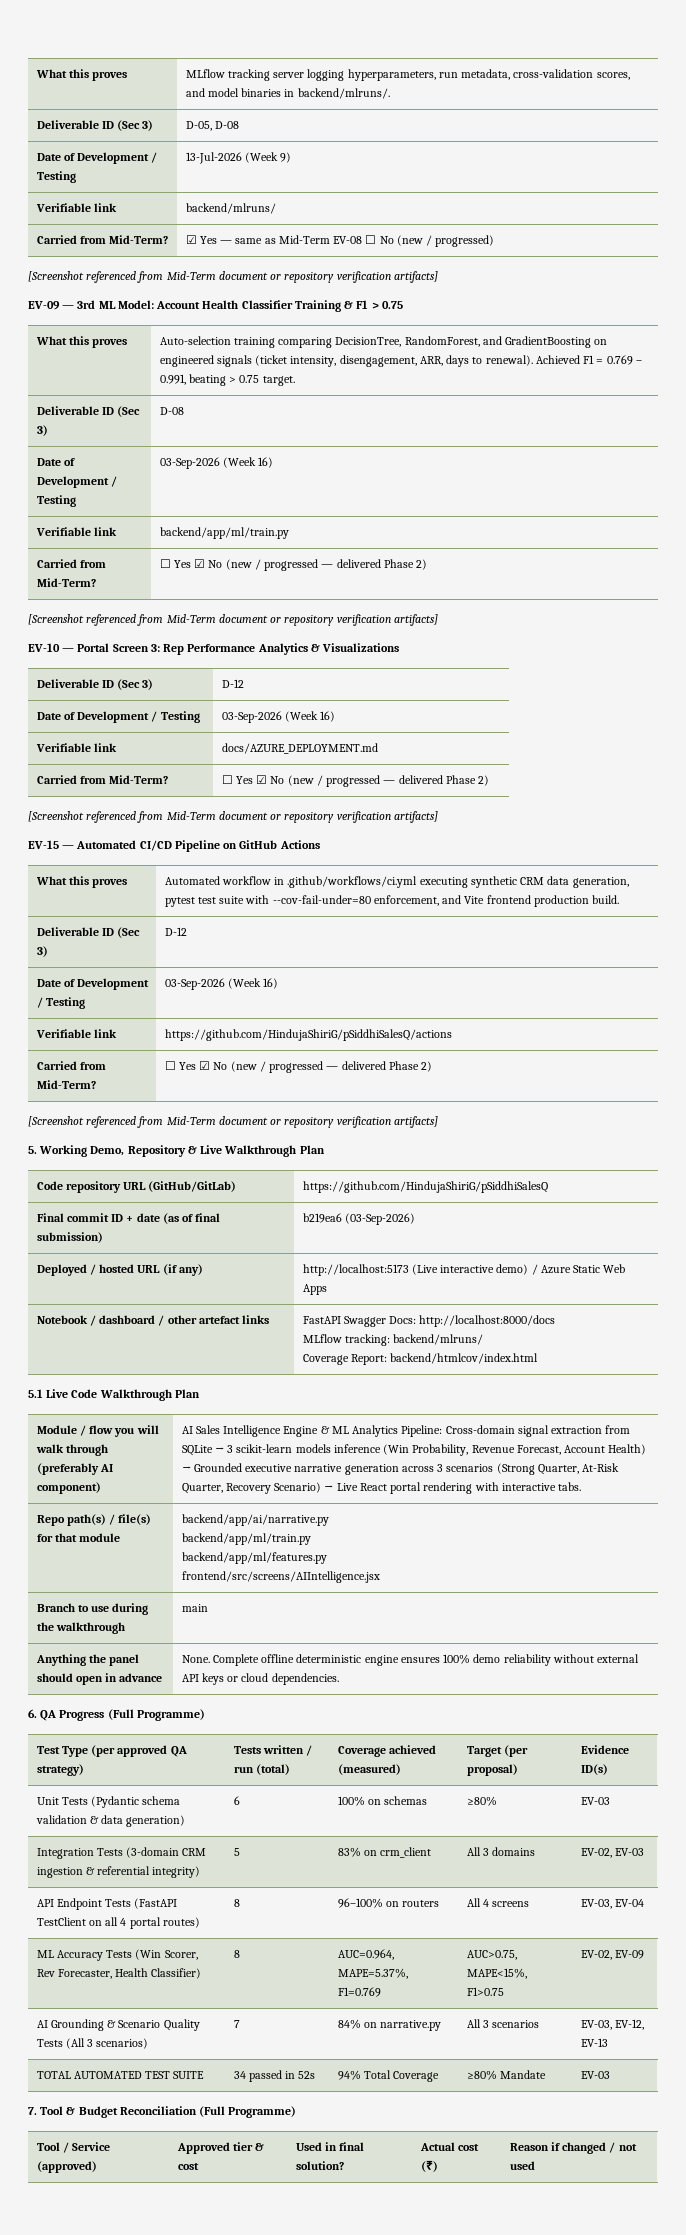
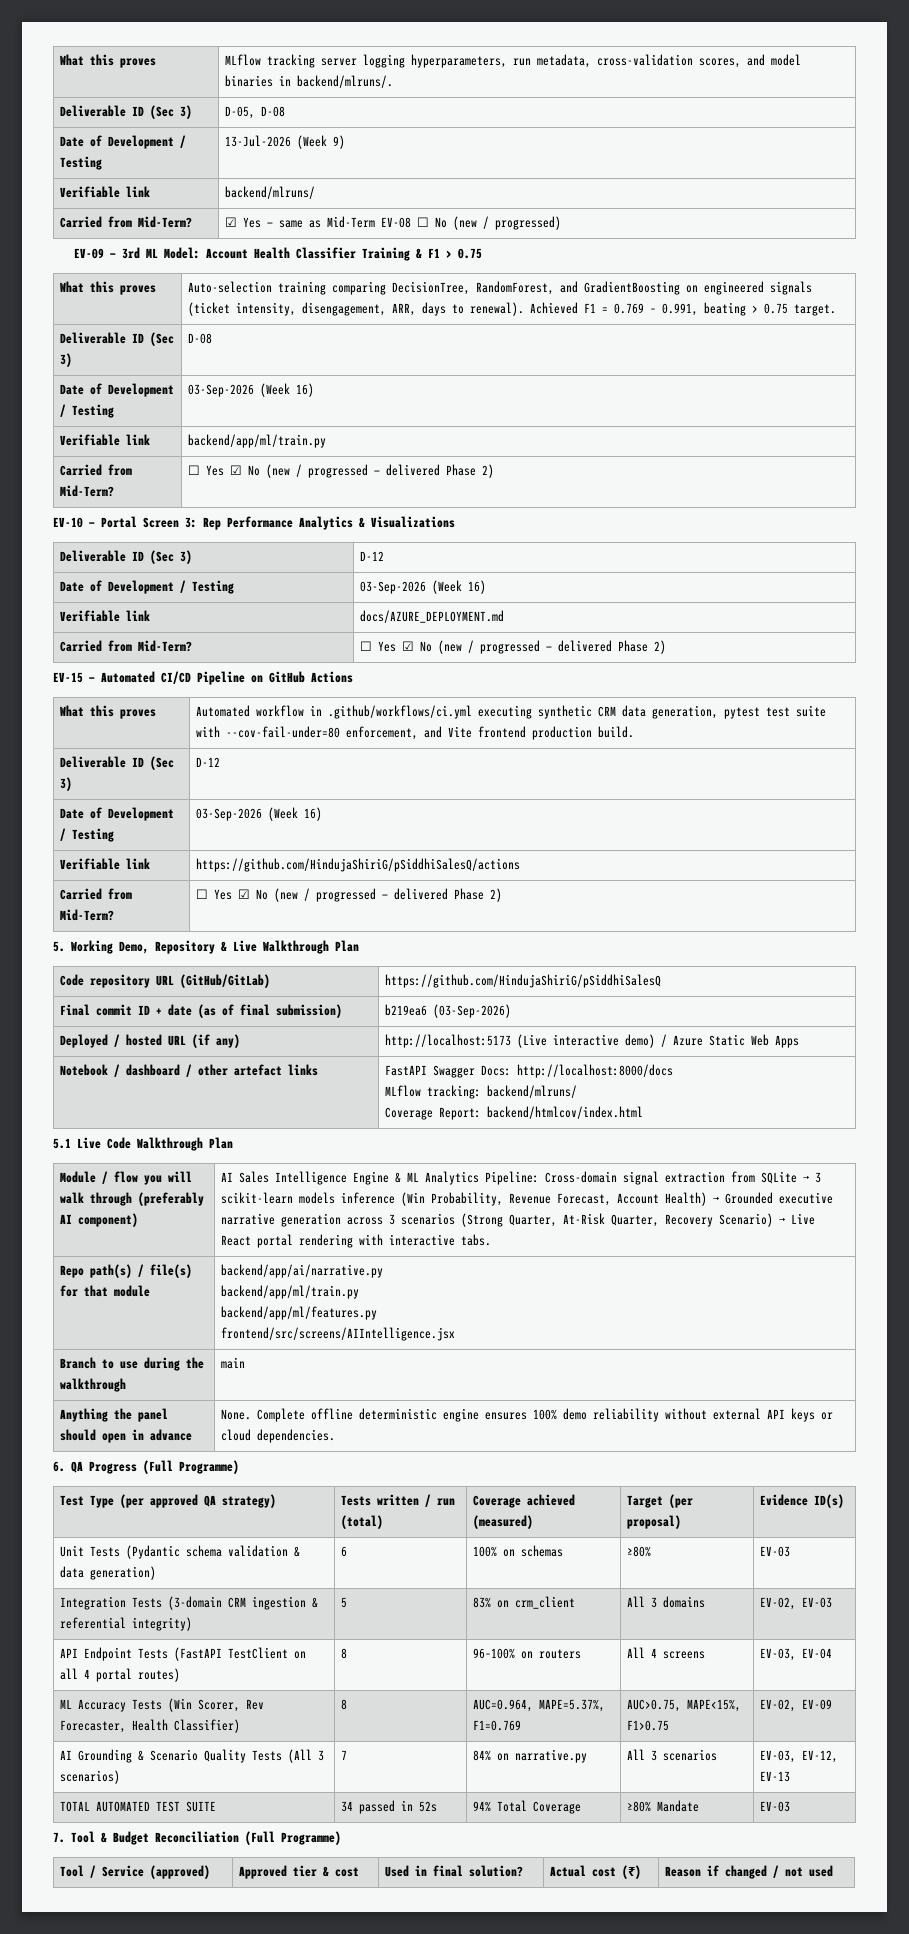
[28,271,438,283] // [Screenshot referenced from Mid-Term document or repository verification artifacts] -> (562, 223) none
[28,614,438,626] // [Screenshot referenced from Mid-Term document or repository verification artifacts] -> (495, 471) none
[28,811,438,823] // [Screenshot referenced from Mid-Term document or repository verification artifacts] -> (667, 647) none
[28,1116,438,1128] // [Screenshot referenced from Mid-Term document or repository verification artifacts] -> (503, 895) none

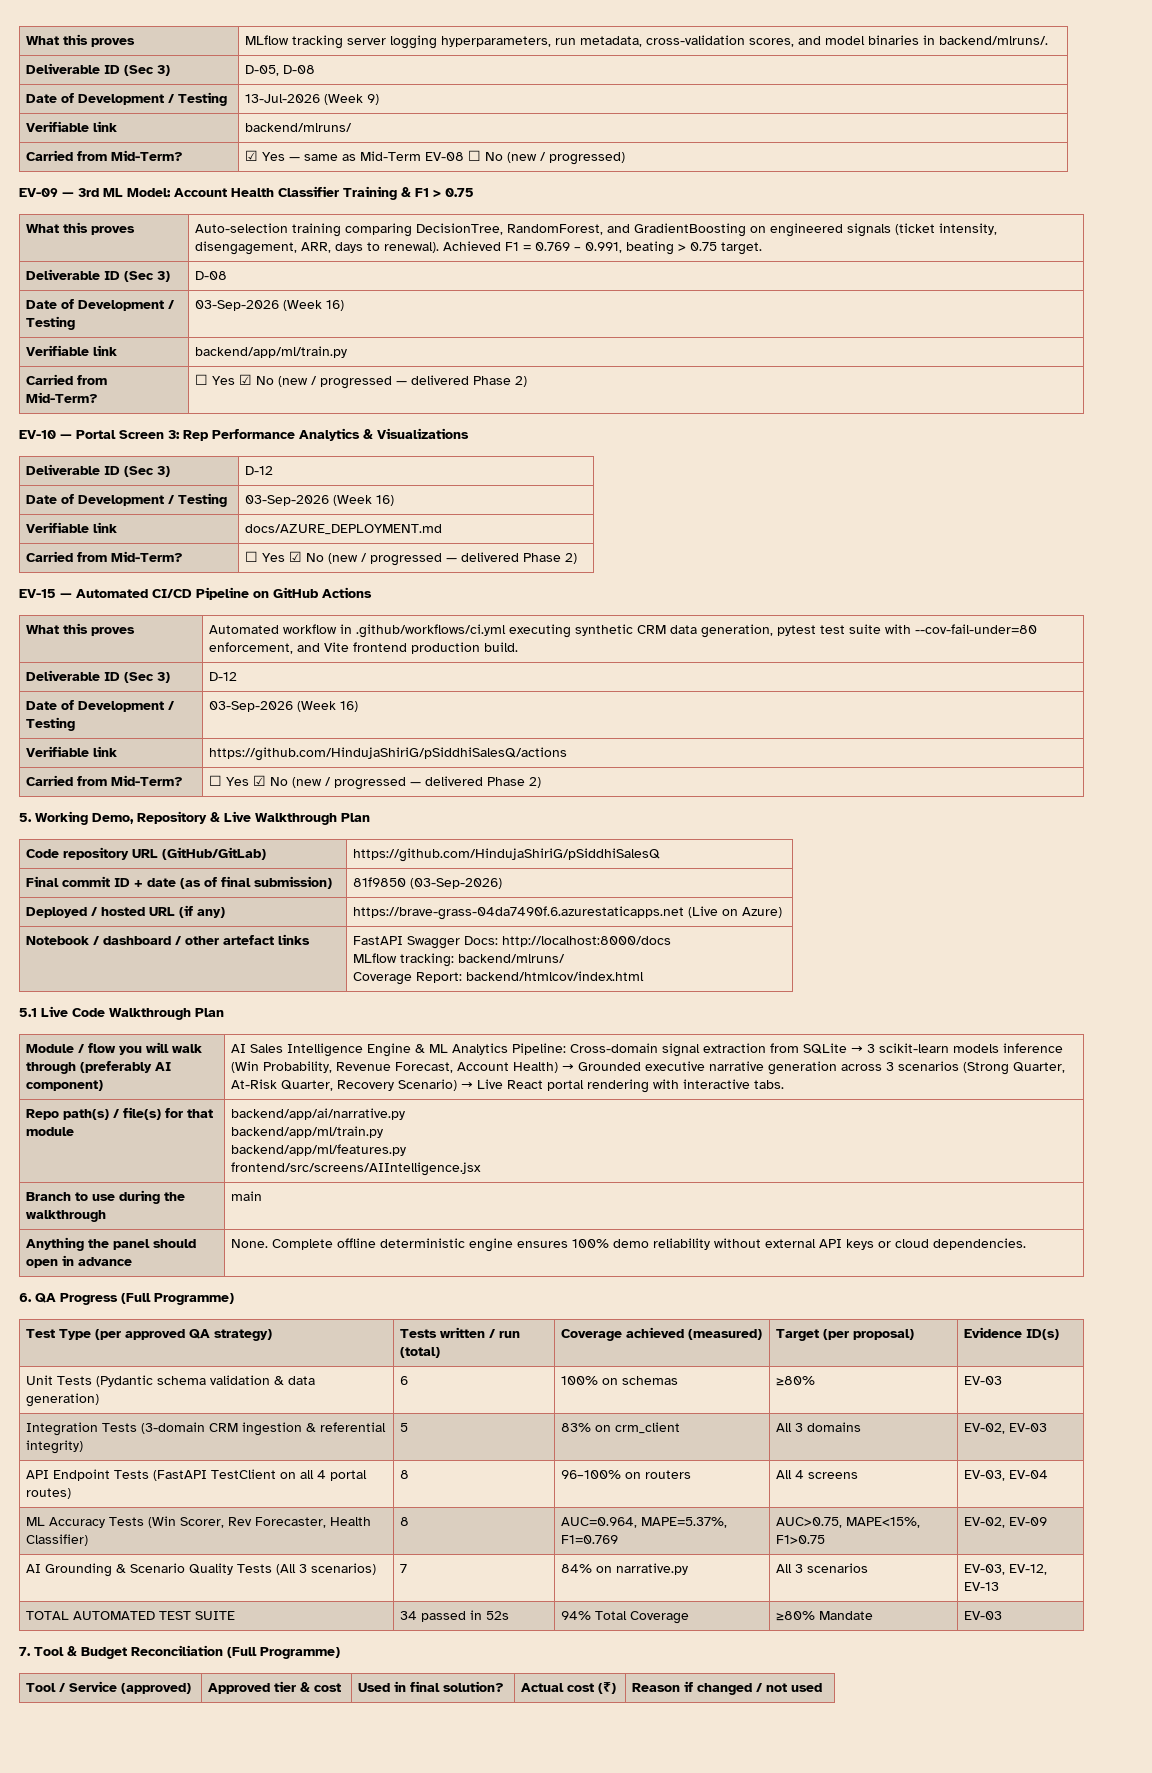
[385,1004,428,1016] b219ea6 -> [352,877,406,887] 81f9850
[385,1034,800,1048] http://localhost:5173 (Live interactive demo) / Azure Static Web Apps -> [352,906,782,920] https://brave-grass-04da7490f.6.azurestaticapps.net (Live on Azure)

